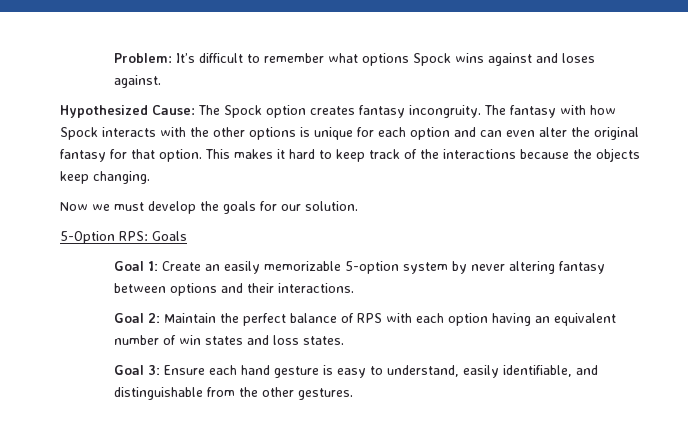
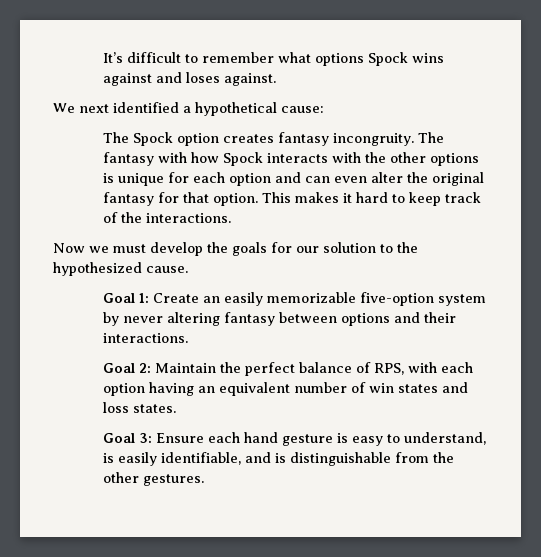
[113,53,172,63] Problem: -> (102, 57) none
[60,105,195,118] Hypothesized Cause: -> [53,102,324,116] We next identified a hypothetical cause: //
[443,148,640,162] [60,171,150,184] interactions because the objects keep changing. -> [145,213,231,223] interactions.
[305,201,358,211] [60,231,187,244] solution. // 5-Option RPS: Goals -> [323,242,418,253] [53,262,188,276] solution to the hypothesized cause.
[344,261,399,274] 5-option -> [359,292,434,306] five-option
[356,313,382,323] RPS -> [373,363,404,375] RPS,
(459, 371) none -> [102,453,114,463] is
(598, 370) none -> [274,453,286,463] is

